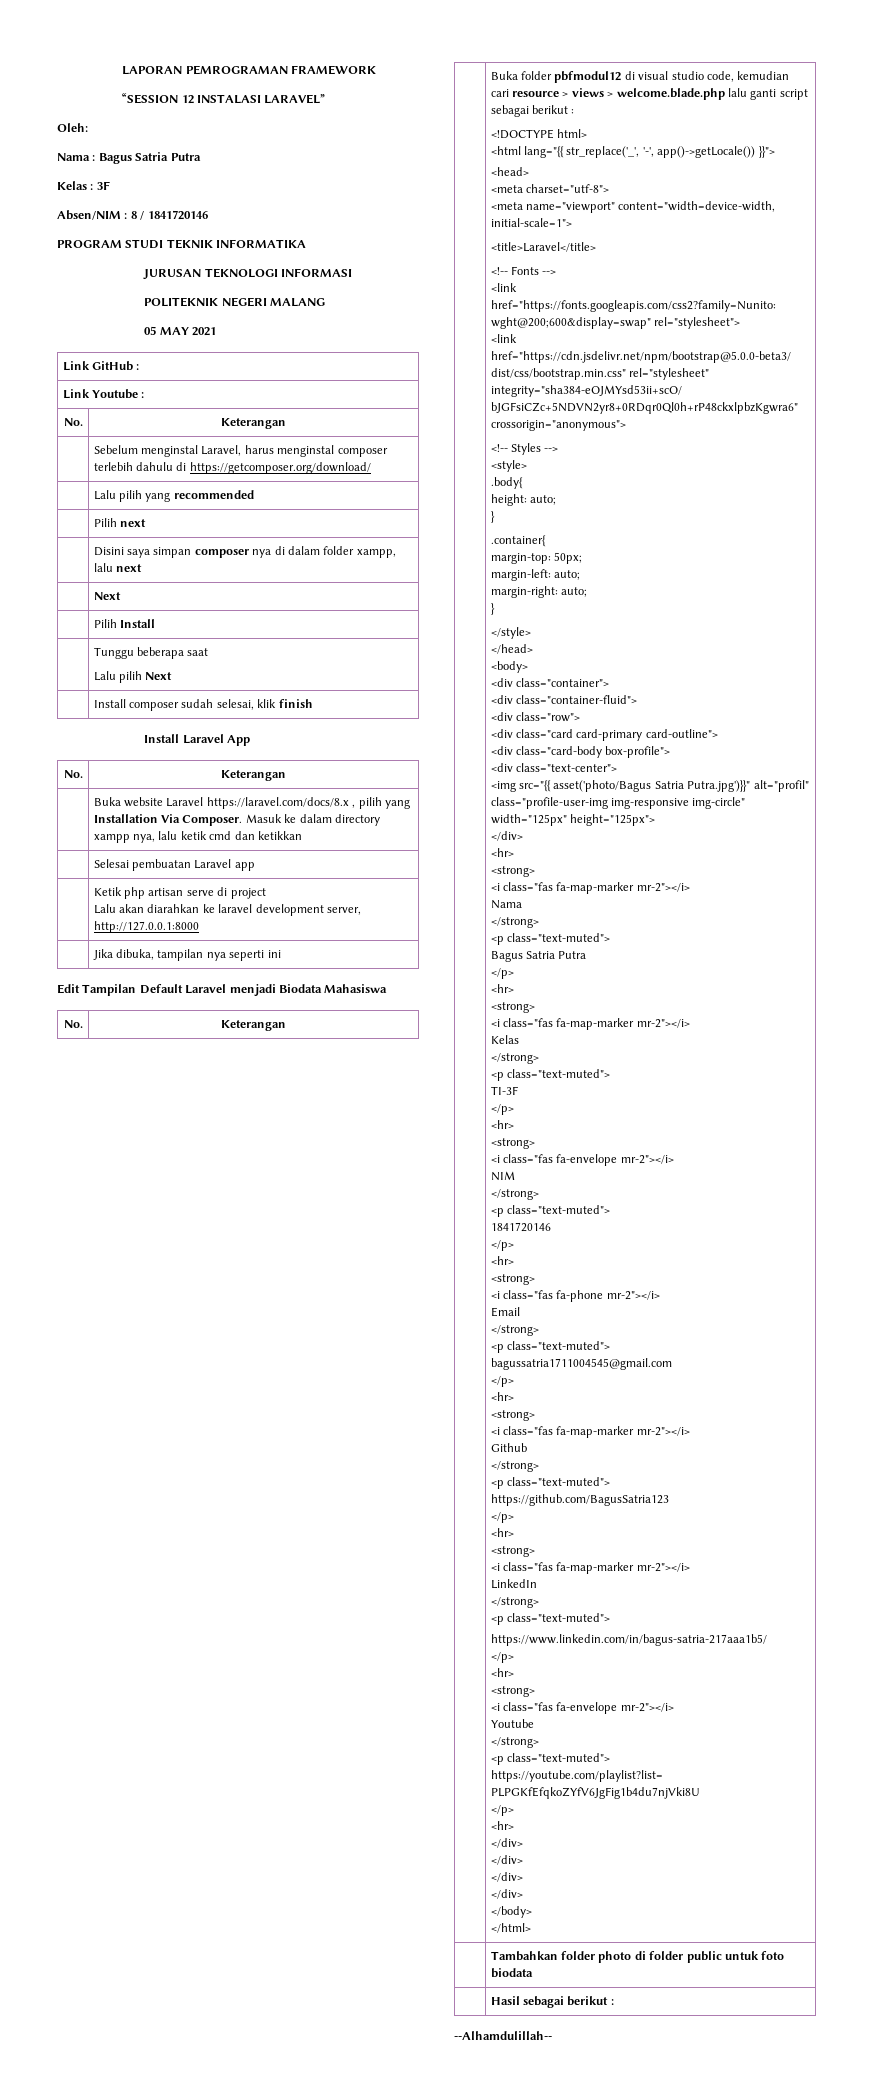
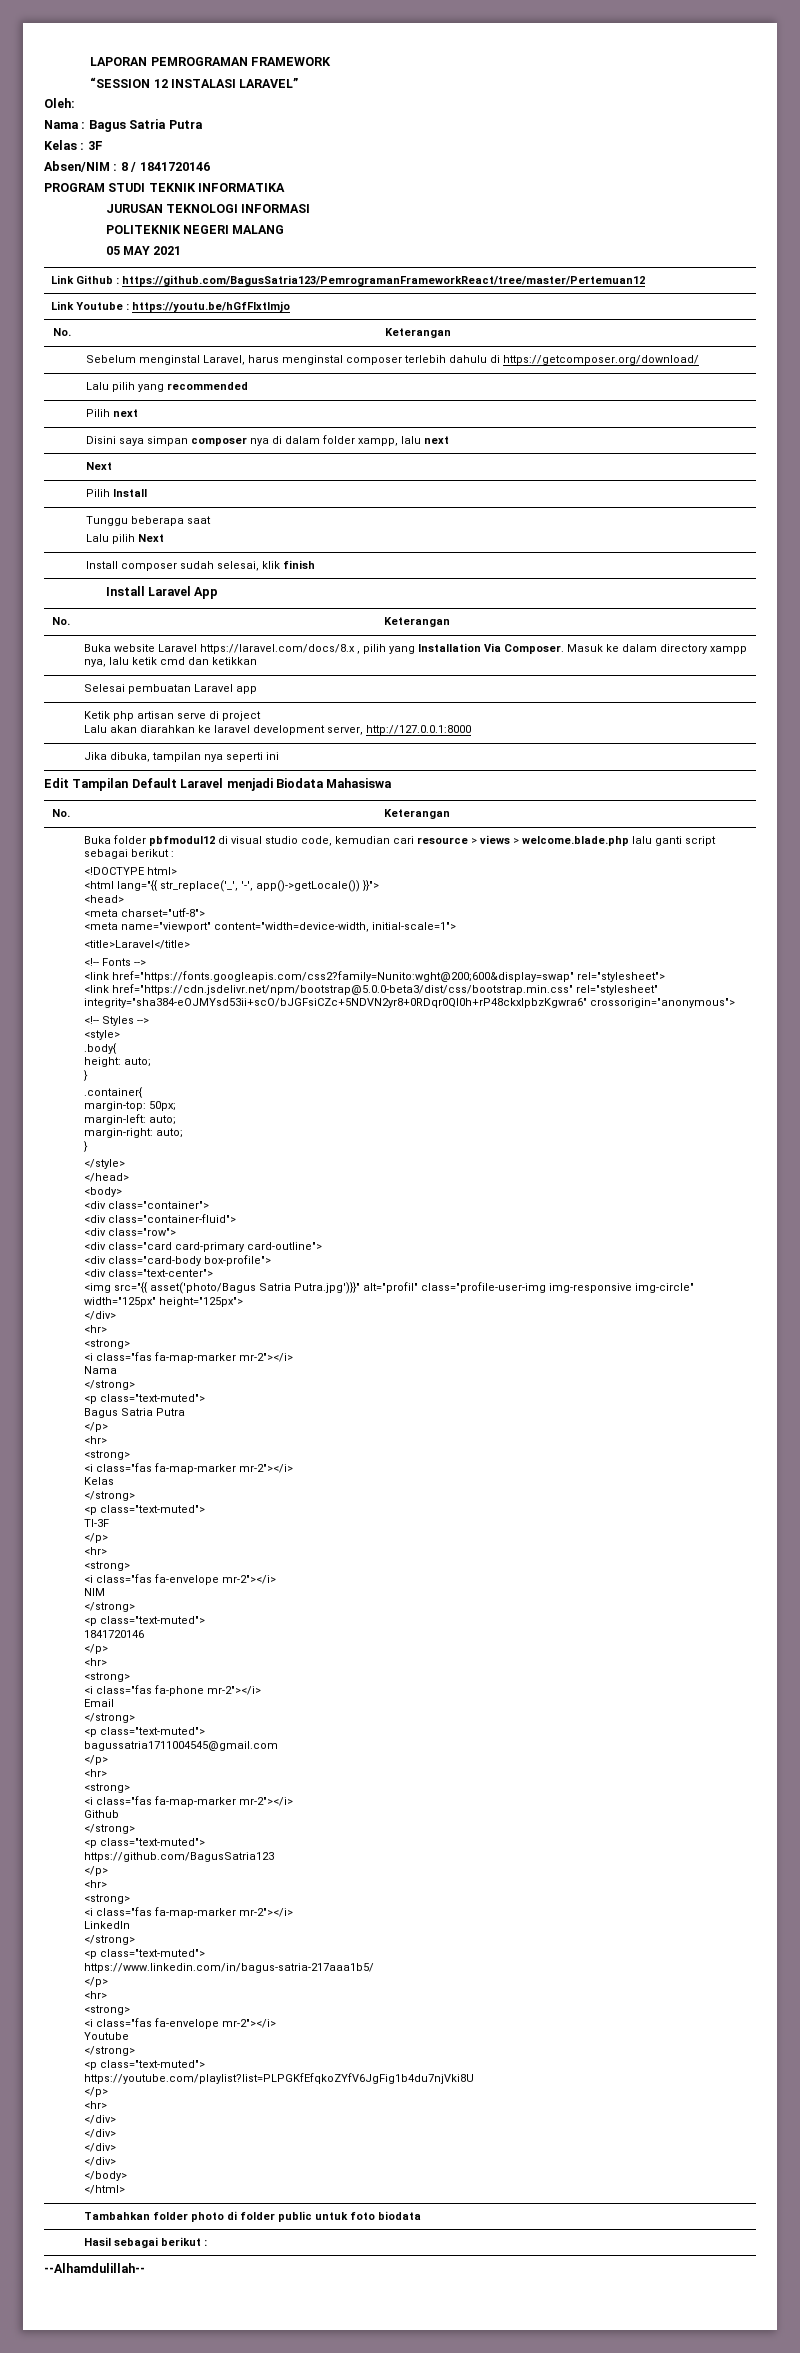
[92,361,140,371] GitHub : -> [76,275,646,286] Github : https://github.com/BagusSatria123/PemrogramanFrameworkReact/tree/master/Pertemuan12
(145, 395) none -> [132,301,291,312] https://youtu.be/hGfFlxtImjo

